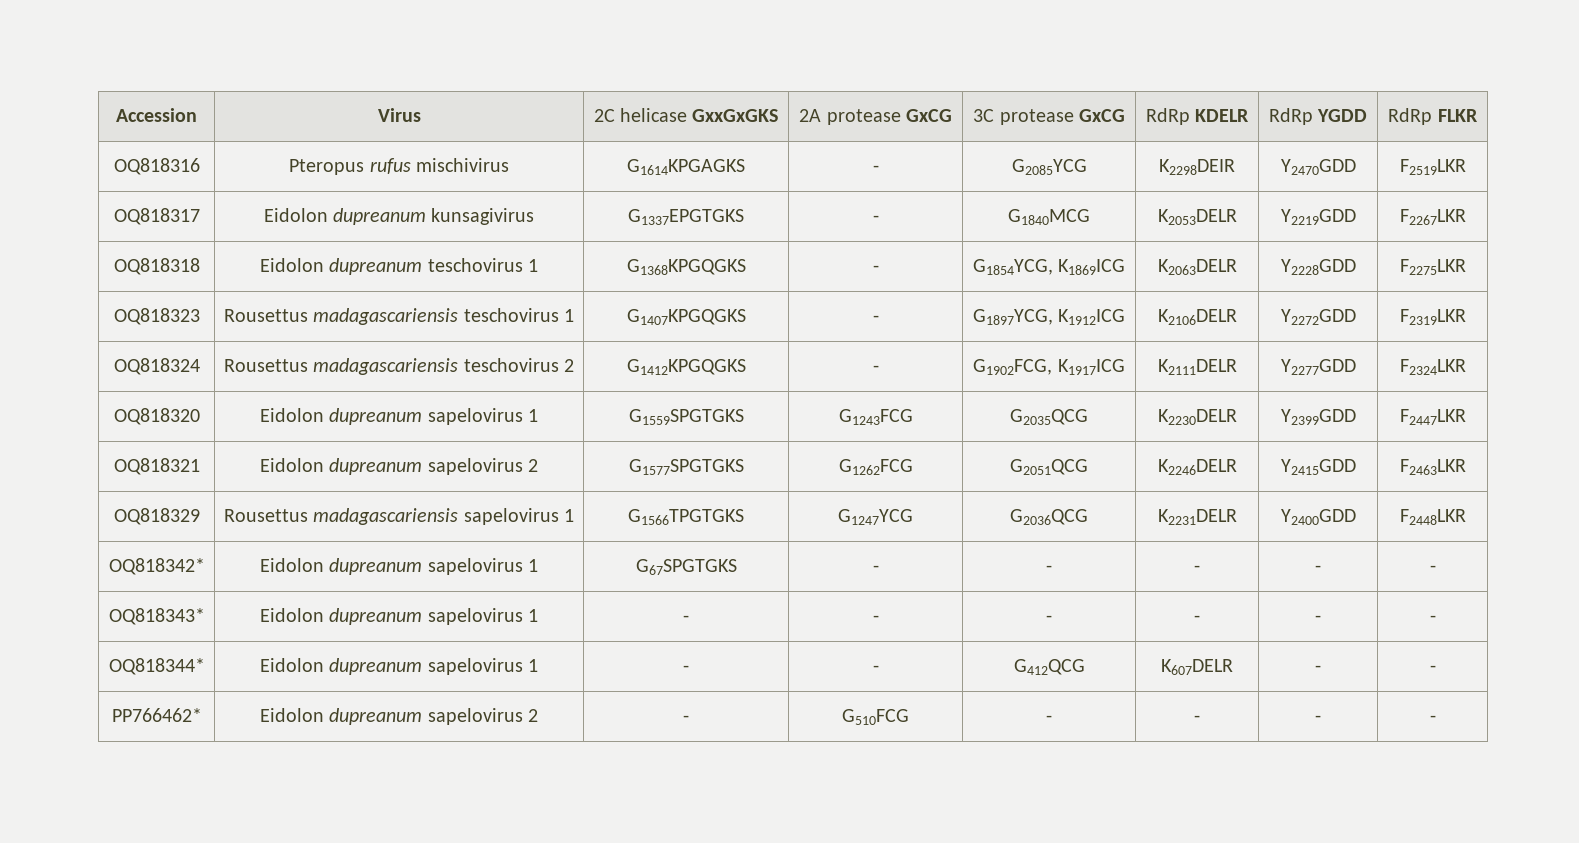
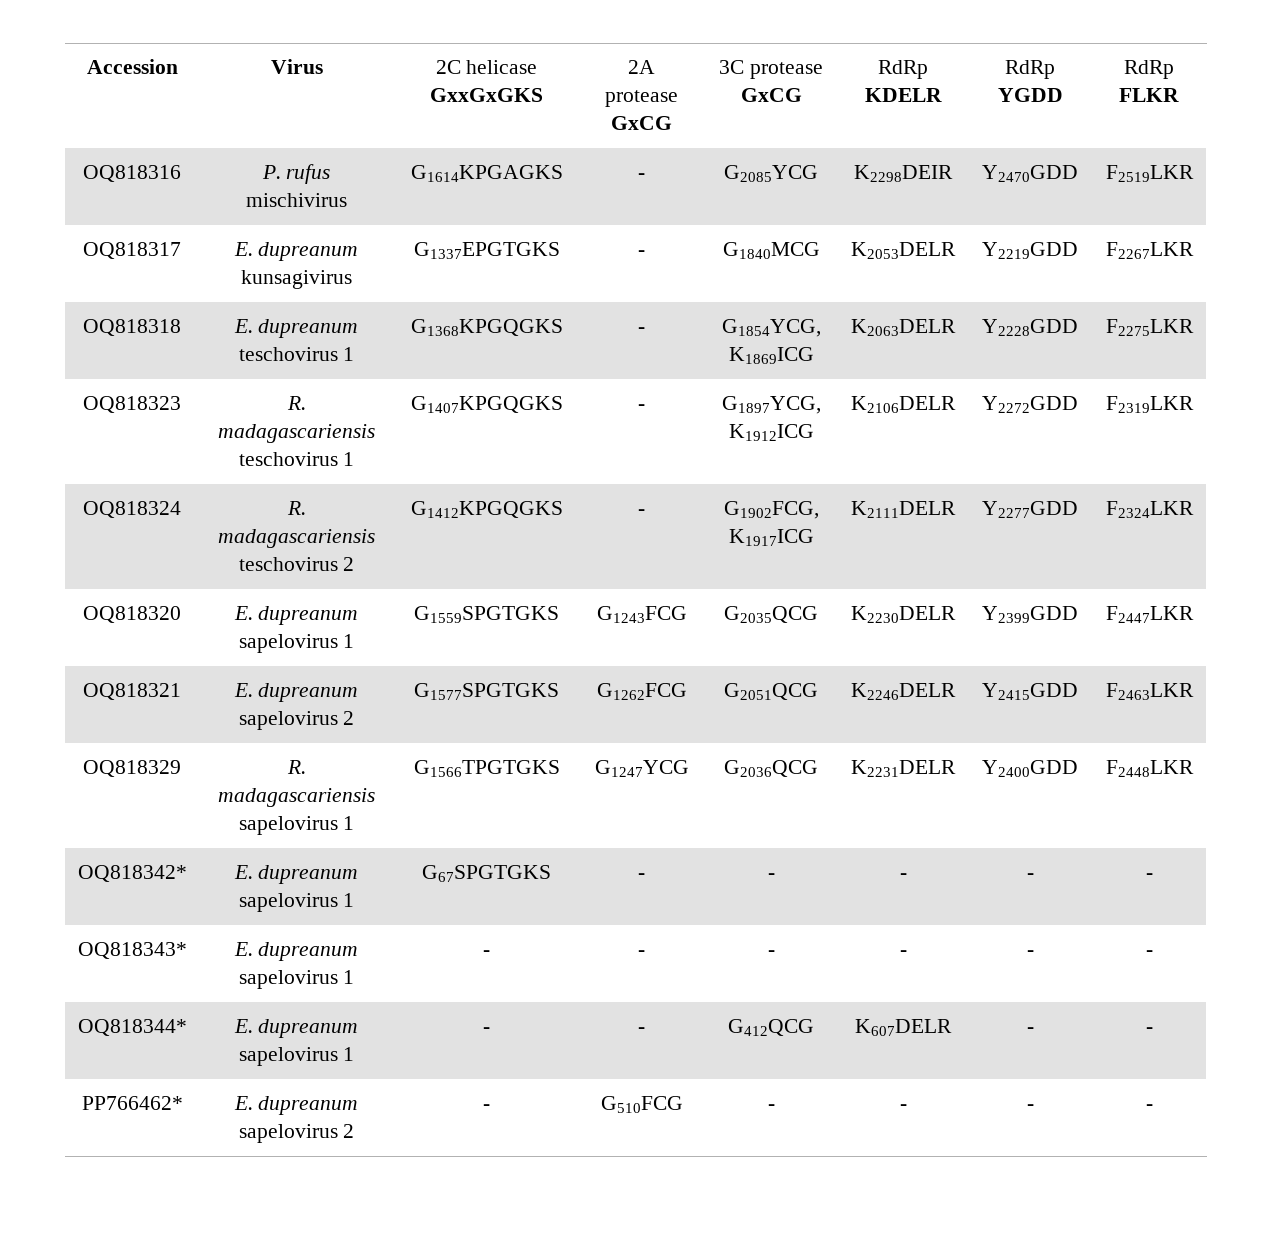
[289,159,365,175] Pteropus -> [261,165,281,179] P.
[263,208,328,222] Eidolon -> [233,242,253,256] E.
[260,258,325,272] Eidolon -> [233,319,253,333] E.
[224,309,309,322] Rousettus -> [286,396,306,410] R.
[224,359,309,372] Rousettus -> [286,501,306,515] R.
[260,408,325,422] Eidolon -> [233,606,253,620] E.
[260,458,325,472] Eidolon -> [233,683,253,697] E.
[224,509,309,522] Rousettus -> [286,760,306,774] R.
[260,558,325,572] Eidolon -> [233,865,253,879] E.
[260,608,325,622] Eidolon -> [233,942,253,956] E.
[260,658,325,672] Eidolon -> [233,1019,253,1033] E.
[260,708,325,722] Eidolon -> [233,1096,253,1110] E.

